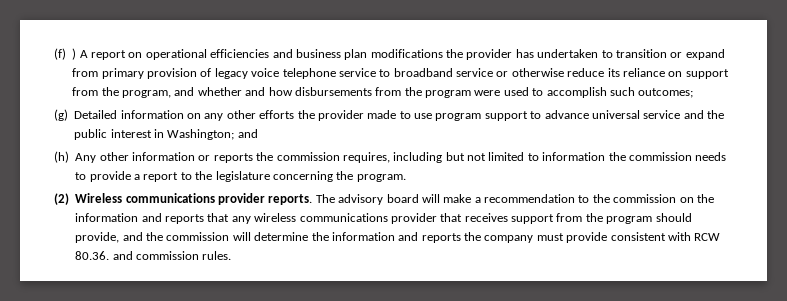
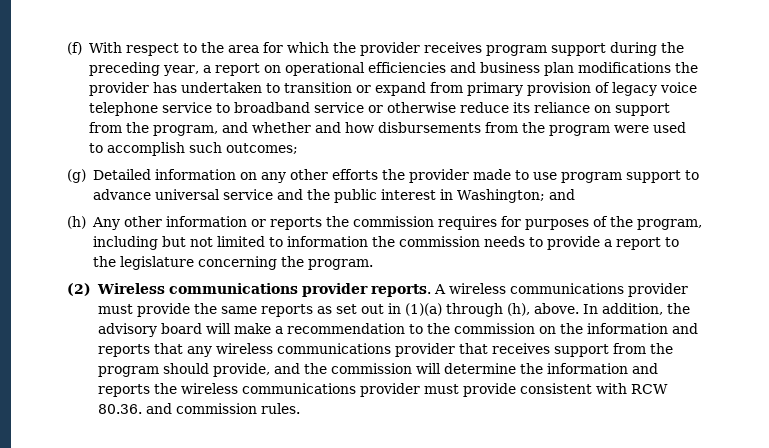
[72,48,88,60] ) A -> [89,42,685,56] [89,62,212,76] With respect to the area for which the provider receives program support during the preceding year, a
[342,152,390,163] requires, -> [437,216,702,230] requires for purposes of the program,
[315,194,335,203] The -> [433,283,688,297] [97,303,690,317] A wireless communications provider must provide the same reports as set out in (1)(a) through (h), above. In addition, the
[484,235,534,243] company -> [180,383,420,397] wireless communications provider

